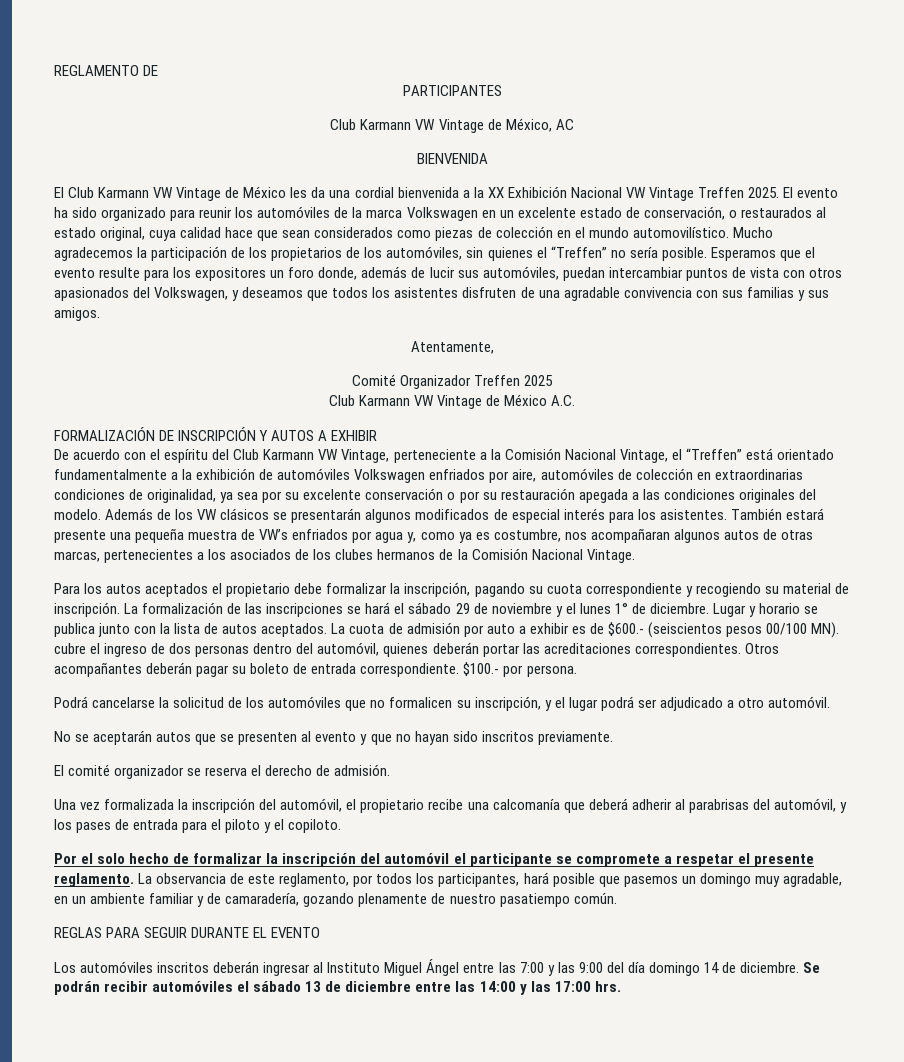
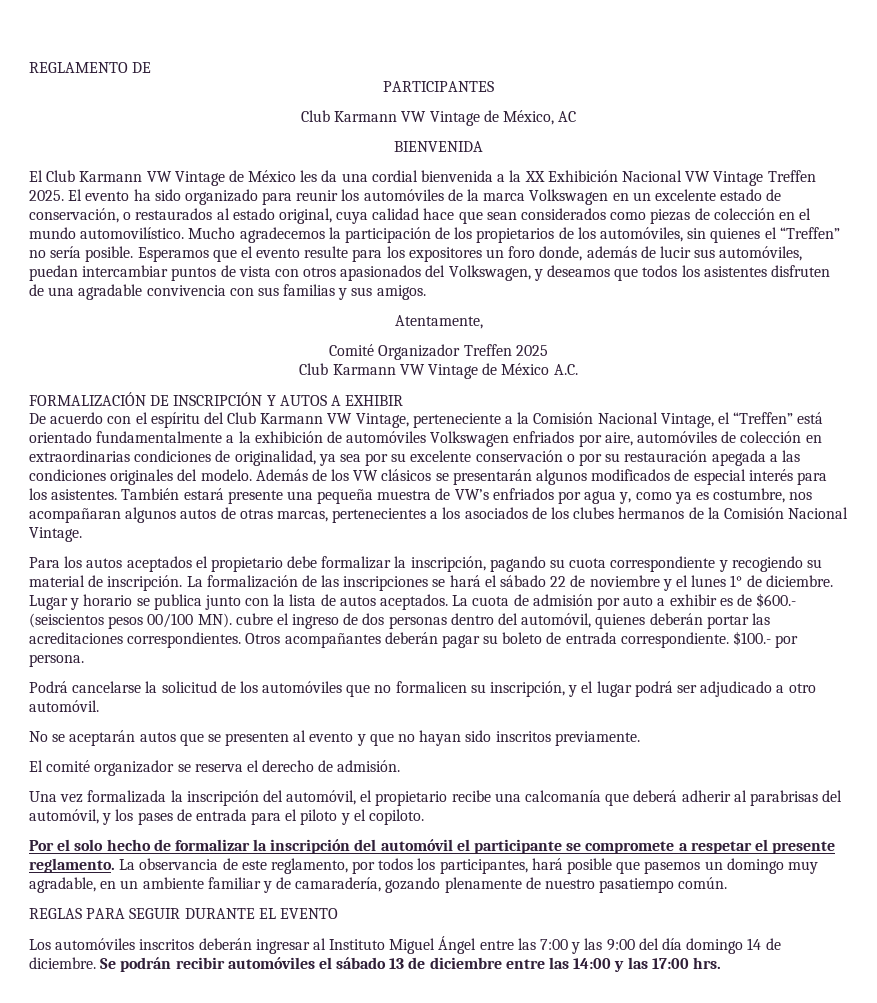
[455,603,470,614] 29 -> [550,576,567,587] 22

